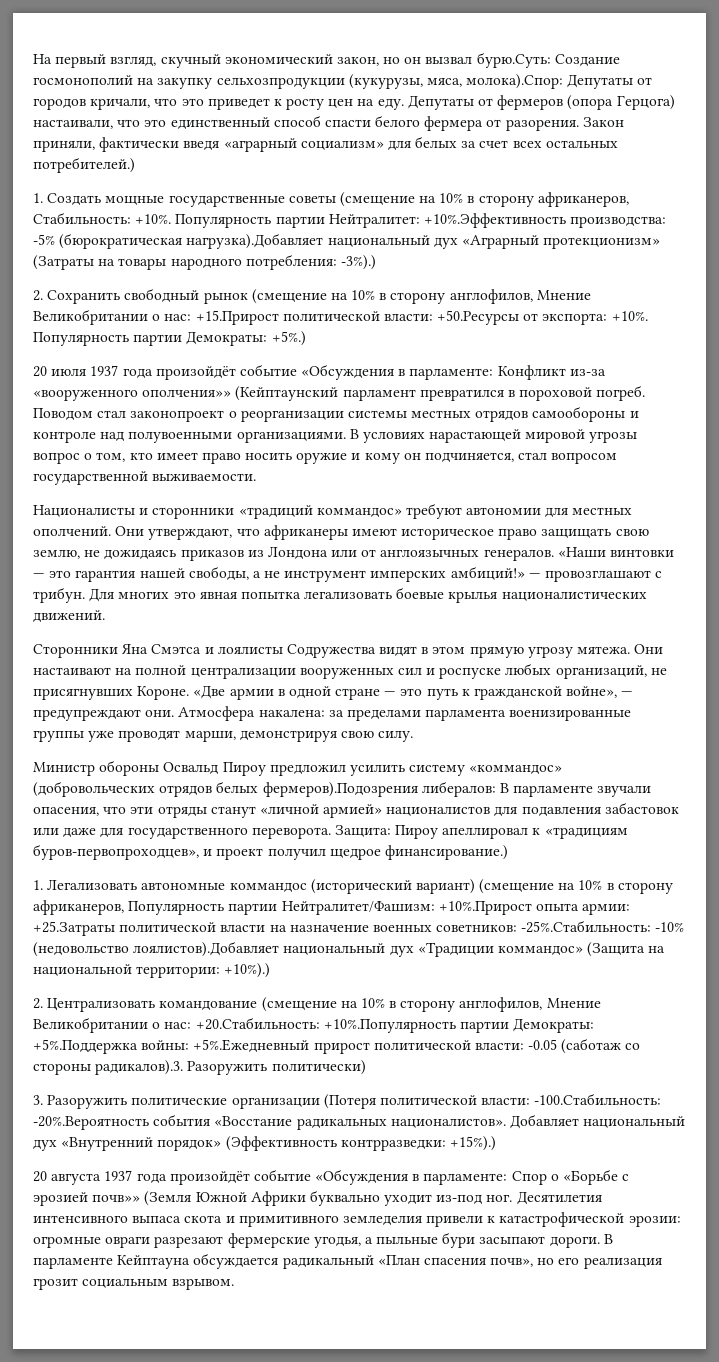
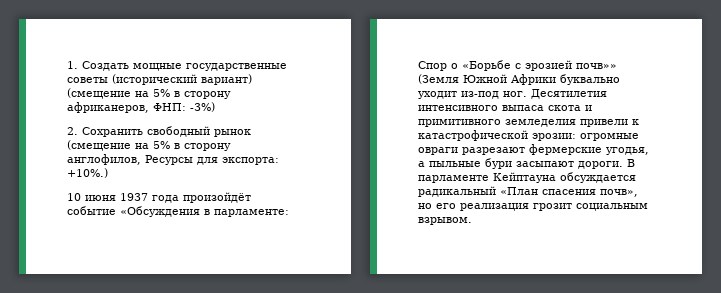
[33,52,620,68] [33,74,653,89] [33,95,675,110] [33,115,624,131] [33,136,618,152] [33,157,135,173] На первый взгляд, скучный экономический закон, но он вызвал бурю.Суть: Создание госмонополий на закупку сельхозпродукции (кукурузы, мяса, молока).Спор: Депутаты от городов кричали, что это приведет к росту цен на еду. Депутаты от фермеров (опора Герцога) настаивали, что это единственный способ спасти белого фермера от разорения. Закон приняли, фактически введя «аграрный социализм» для белых за счет всех остальных потребителей.) // -> (67, 65) none
[339,192,629,207] [33,212,667,228] [33,233,661,249] [33,254,376,270] (смещение на 10% в сторону африканеров, Стабильность: +10%. Популярность партии Нейтралитет: +10%.Эффективность производства: -5% (бюрократическая нагрузка).Добавляет национальный дух «Аграрный протекционизм» (Затраты на товары народного потребления: -3%).) -> [112,74,252,85] [67,88,231,99] [67,102,215,113] (исторический вариант) (смещение на 5% в сторону африканеров, ФНП: -3%)
[351,289,591,304] [33,309,648,325] [33,331,306,346] [33,364,606,380] [33,385,646,401] [33,406,639,422] [33,429,638,443] [33,452,618,464] [33,471,257,485] [33,503,633,519] [33,525,649,540] [33,546,675,561] [33,566,663,582] [33,587,647,603] [33,610,105,623] [33,644,664,658] [33,663,667,679] [33,685,634,700] [33,706,632,721] [33,730,414,742] [33,760,563,776] [33,781,652,797] [33,802,679,818] [33,825,628,839] [33,844,508,860] [33,879,673,894] [33,900,631,915] [33,920,685,936] [33,941,666,957] [33,963,271,978] [33,997,601,1012] [33,1017,595,1033] [33,1038,641,1054] [33,1060,366,1075] [33,1093,662,1109] [33,1114,686,1130] [33,1136,496,1151] [33,1171,102,1185] 10% в сторону англофилов, Мнение Великобритании о нас: +15.Прирост политической власти: +50.Ресурсы от экспорта: +10%. Популярность партии Демократы: +5%.) // 20 июля 1937 года произойдёт событие «Обсуждения в парламенте: Конфликт из-за «вооруженного ополчения»» (Кейптаунский парламент превратился в пороховой погреб. Поводом стал законопроект о реорганизации системы местных отрядов самообороны и контроле над полувоенными организациями. В условиях нарастающей мировой угрозы вопрос о том, кто имеет право носить оружие и кому он подчиняется, стал вопросом государственной выживаемости. // Националисты и сторонники «традиций коммандос» требуют автономии для местных ополчений. Они утверждают, что африканеры имеют историческое право защищать свою землю, не дожидаясь приказов из Лондона или от англоязычных генералов. «Наши винтовки — это гарантия нашей свободы, а не инструмент имперских амбиций!» — провозглашают с трибун. Для многих это явная попытка легализовать боевые крылья националистических движений. // Сторонники Яна Смэтса и лоялисты Содружества видят в этом прямую угрозу мятежа. Они настаивают на полной централизации вооруженных сил и роспуске любых организаций, не присягнувших Короне. «Две армии в одной стране — это путь к гражданской войне», — предупреждают они. Атмосфера накалена: за пределами парламента военизированные группы уже проводят марши, демонстрируя свою силу. // Министр обороны Освальд Пироу предложил усилить систему «коммандос» (добровольческих отрядов белых фермеров).Подозрения либералов: В парламенте звучали опасения, что эти отряды станут «личной армией» националистов для подавления забастовок или даже для государственного переворота. Защита: Пироу апеллировал к «традициям буров-первопроходцев», и проект получил щедрое финансирование.) // 1. Легализовать автономные коммандос (исторический вариант) (смещение на 10% в сторону африканеров, Популярность партии Нейтралитет/Фашизм: +10%.Прирост опыта армии: +25.Затраты политической власти на назначение военных советников: -25%.Стабильность: -10% (недовольство лоялистов).Добавляет национальный дух «Традиции коммандос» (Защита на национальной территории: +10%).) // 2. Централизовать командование (смещение на 10% в сторону англофилов, Мнение Великобритании о нас: +20.Стабильность: +10%.Популярность партии Демократы: +5%.Поддержка войны: +5%.Ежедневный прирост политической власти: -0.05 (саботаж со стороны радикалов).3. Разоружить политически) // 3. Разоружить политические организации (Потеря политической власти: -100.Стабильность: -20%.Вероятность события «Восстание радикальных националистов». Добавляет национальный дух «Внутренний порядок» (Эффективность контрразведки: +15%).) // 20 августа -> [153,141,231,151] [67,154,279,165] [67,168,108,178] [67,193,116,201] 5% в сторону англофилов, Ресурсы для экспорта: +10%.) // 10 июня

